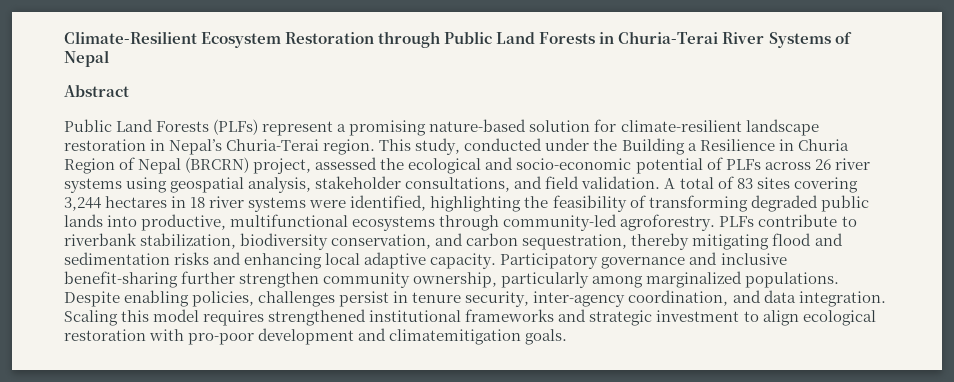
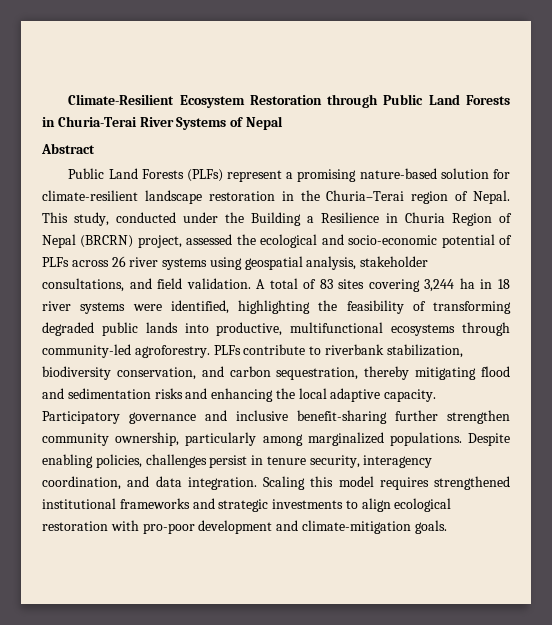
[169,139,376,155] Nepal’s Churia-Terai region. -> [300,190,510,204] the Churia–Terai region of Nepal.
[105,196,168,208] hectares -> [459,278,475,289] ha
(323, 261) none -> [275,388,295,399] the
[533,291,626,307] inter-agency -> [363,455,433,468] interagency
[656,310,740,322] investment -> [272,499,344,509] investments
[389,329,522,345] climatemitigation -> [301,520,411,534] climate-mitigation

